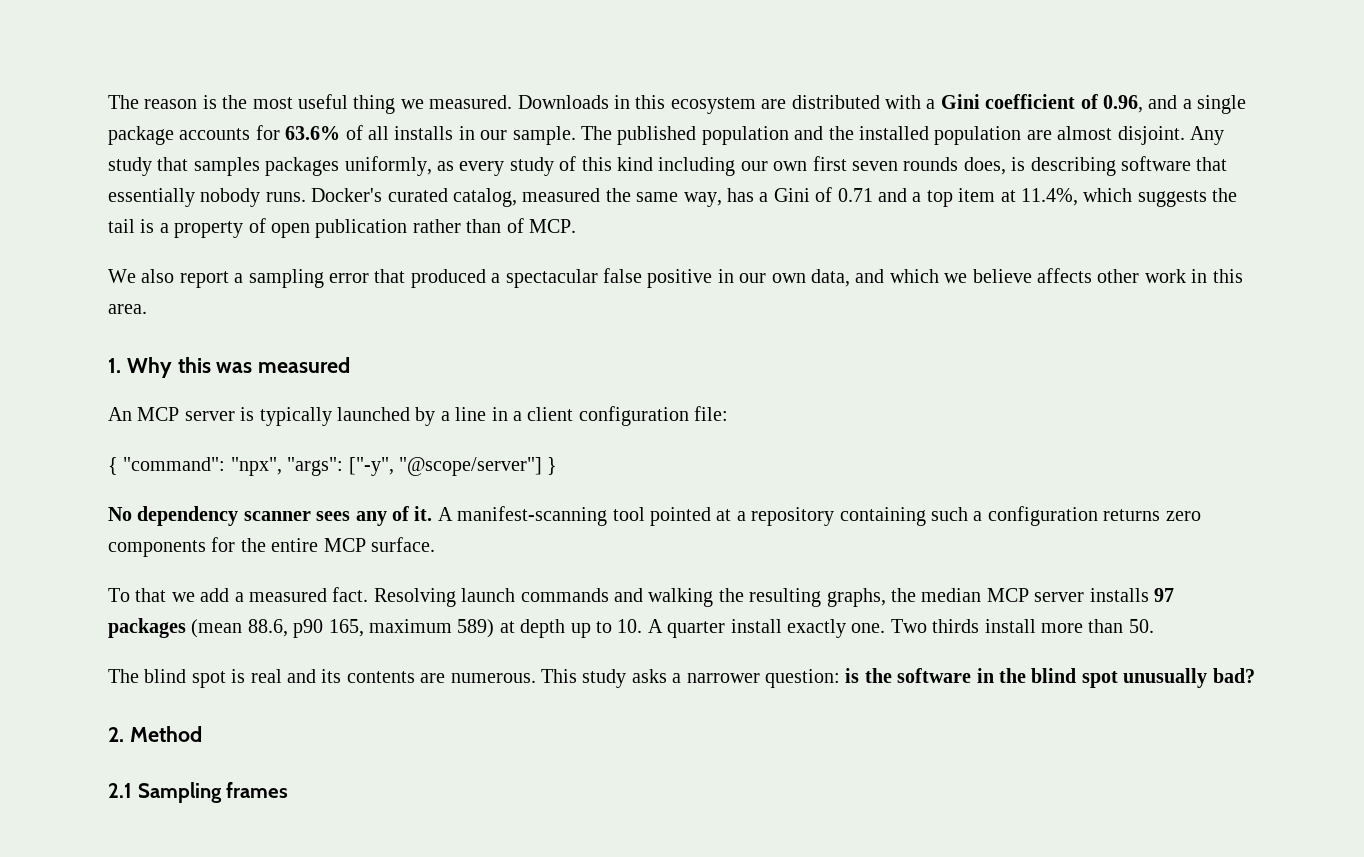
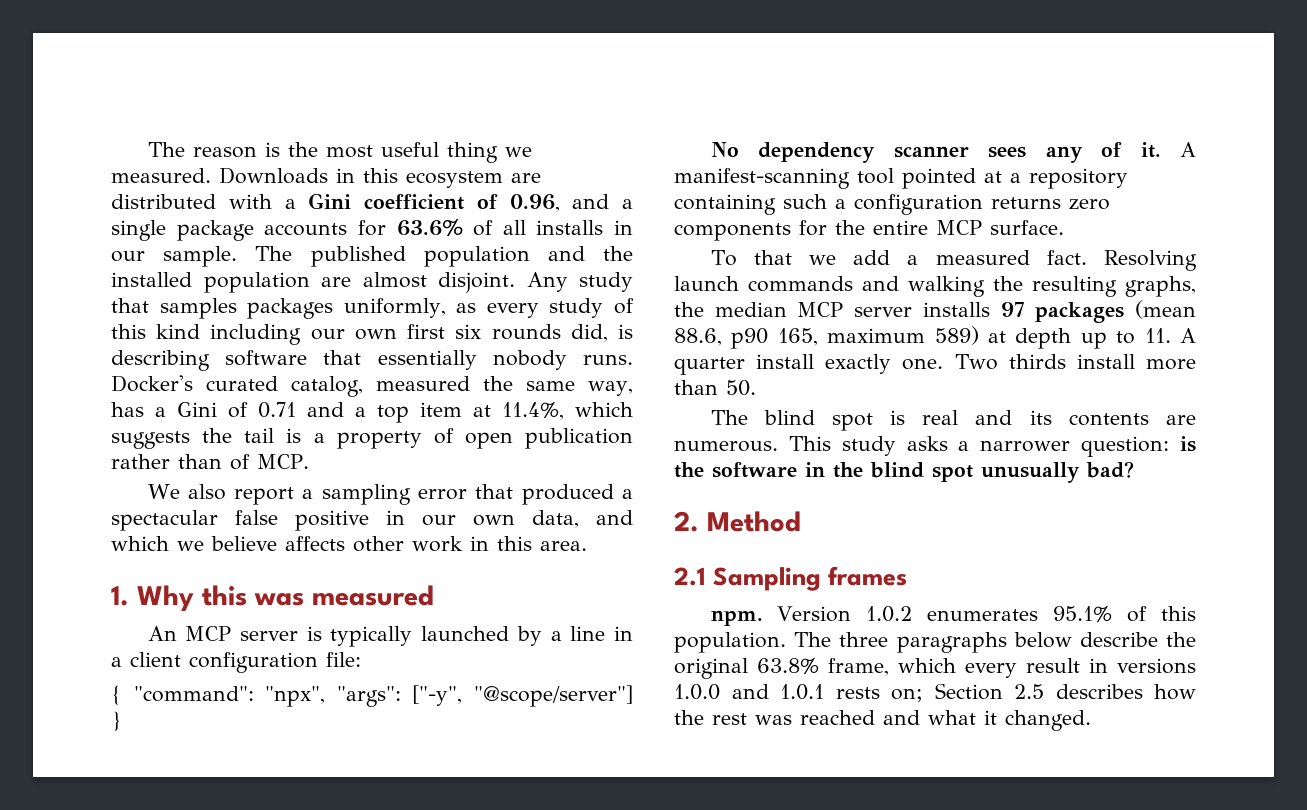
[851,157,1006,175] seven rounds does, -> [455,324,608,342] six rounds did,
[617,619,643,633] 10. -> [1144,328,1171,343] 11.
(289, 790) none -> [710,606,1196,626] [674,632,1196,653] [674,658,1196,679] [674,683,1196,702] [674,710,1091,731] // npm. Version 1.0.2 enumerates 95.1% of this population. The three paragraphs below describe the original 63.8% frame, which every result in versions 1.0.0 and 1.0.1 rests on; Section 2.5 describes how the rest was reached and what it changed.

